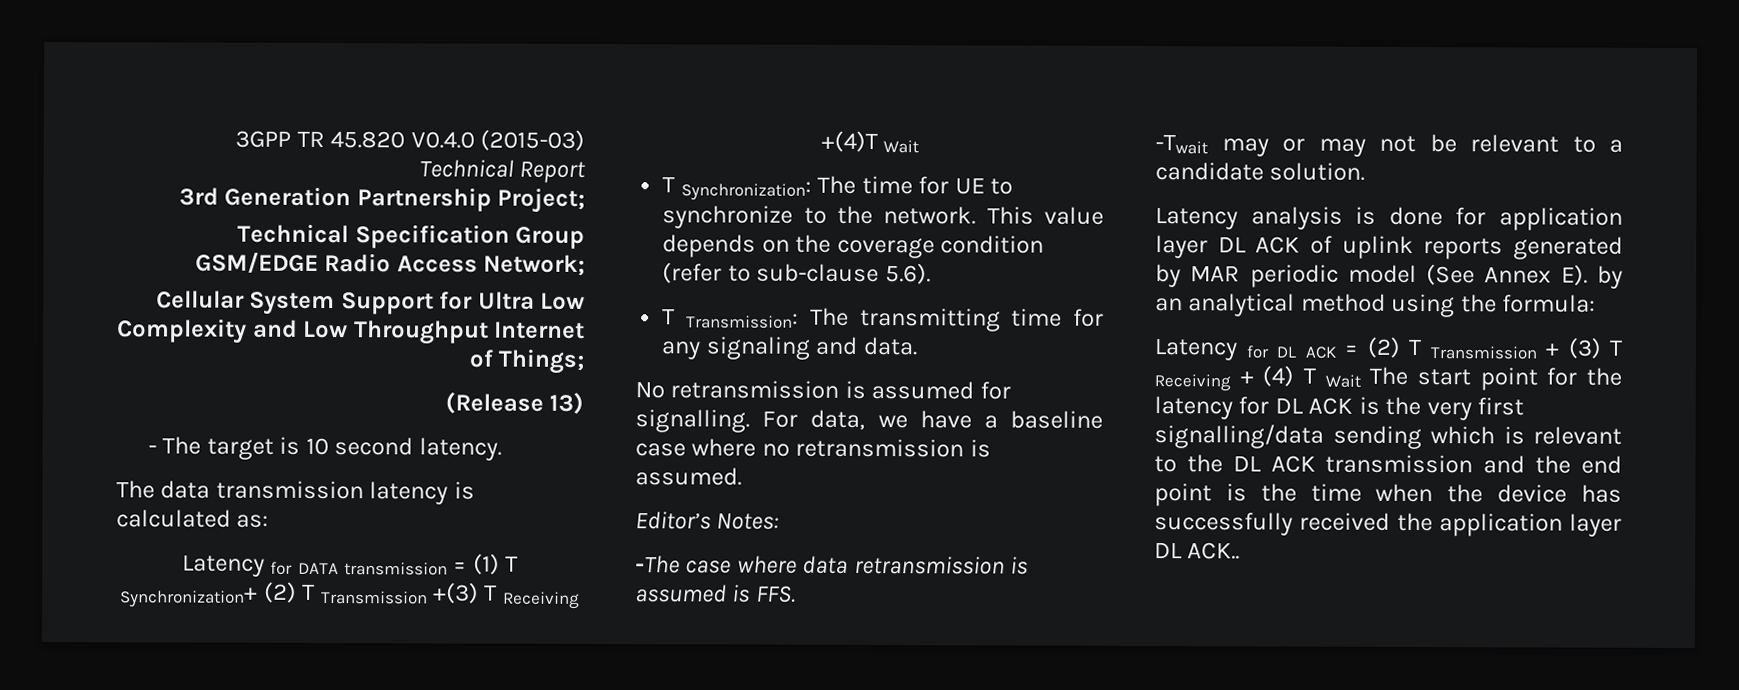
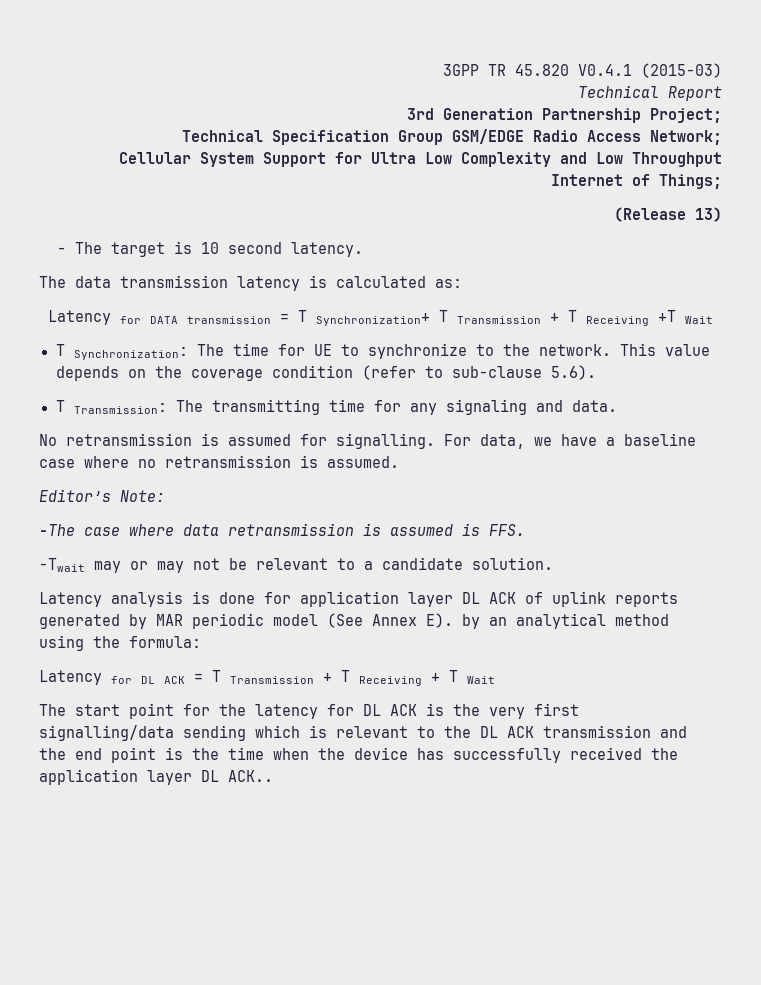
[410,131,475,149] V0.4.0 -> [578,64,632,76] V0.4.1
[472,553,500,575] (1) -> (289, 317) none
[263,581,580,609] [820,130,878,153] (2) T Transmission +(3) T Receiving +(4)T -> [439,310,676,326] T Transmission + T Receiving +T
[716,512,780,530] Notes: -> [120,490,165,502] Note:
[1366,336,1602,360] (2) T Transmission + (3) -> [212,670,332,684] T Transmission +
[1262,365,1295,387] (4) -> (440, 677) none
(1361, 381) none -> (495, 680) //

